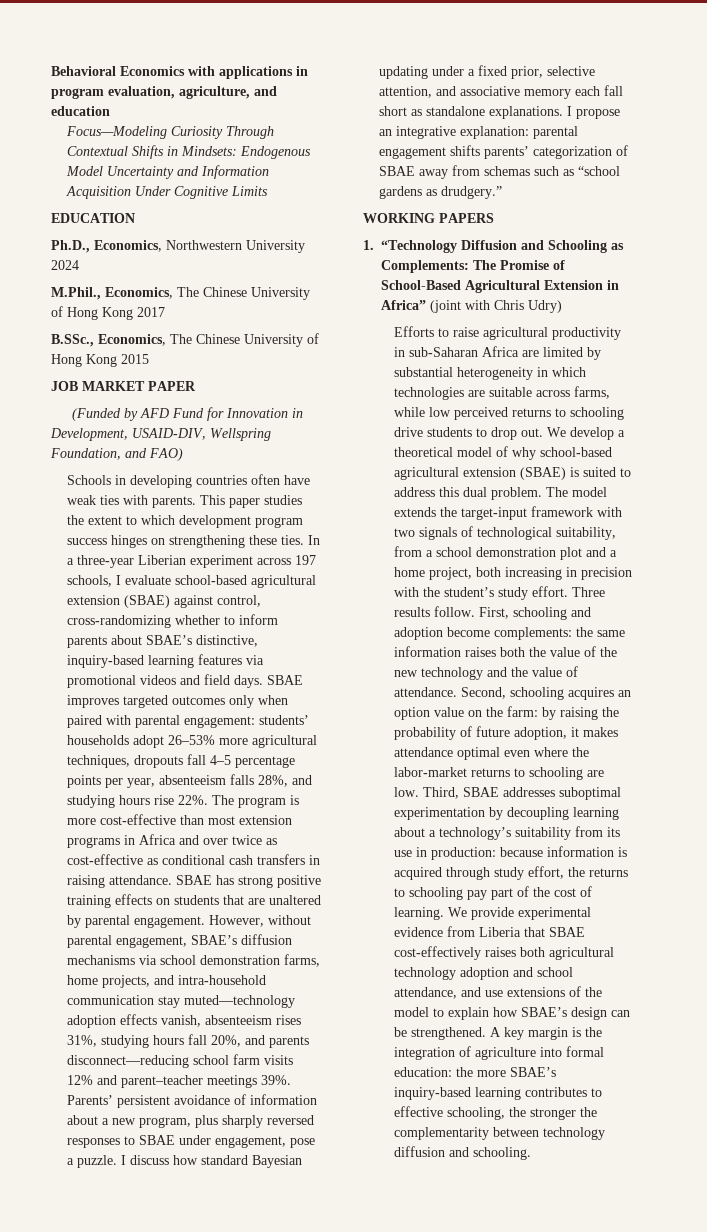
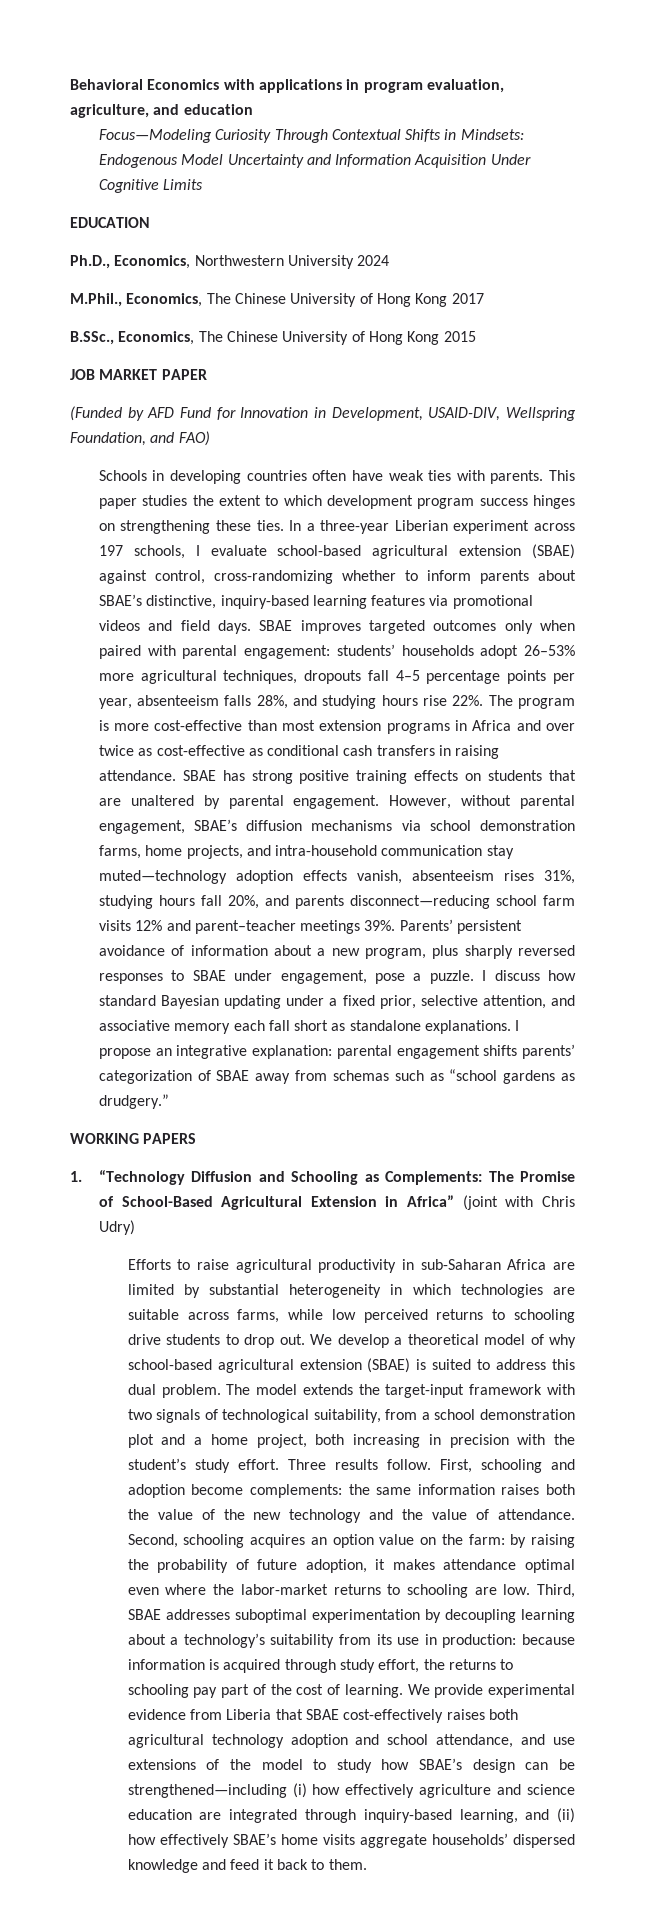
[448,1007,490,1020] explain -> [336,1759,372,1773] study
[411,1027,603,1040] [394,1046,605,1060] [394,1067,557,1077] [394,1087,603,1100] [394,1106,598,1120] [394,1127,606,1140] [394,1146,532,1160] strengthened. A key margin is the integration of agriculture into formal education: the more SBAE’s inquiry-based learning contributes to effective schooling, the stronger the complementarity between technology diffusion and schooling. -> [127,1783,575,1798] [127,1808,575,1823] [127,1833,575,1848] [127,1859,367,1873] strengthened—including (i) how effectively agriculture and science education are integrated through inquiry-based learning, and (ii) how effectively SBAE’s home visits aggregate households’ dispersed knowledge and feed it back to them.

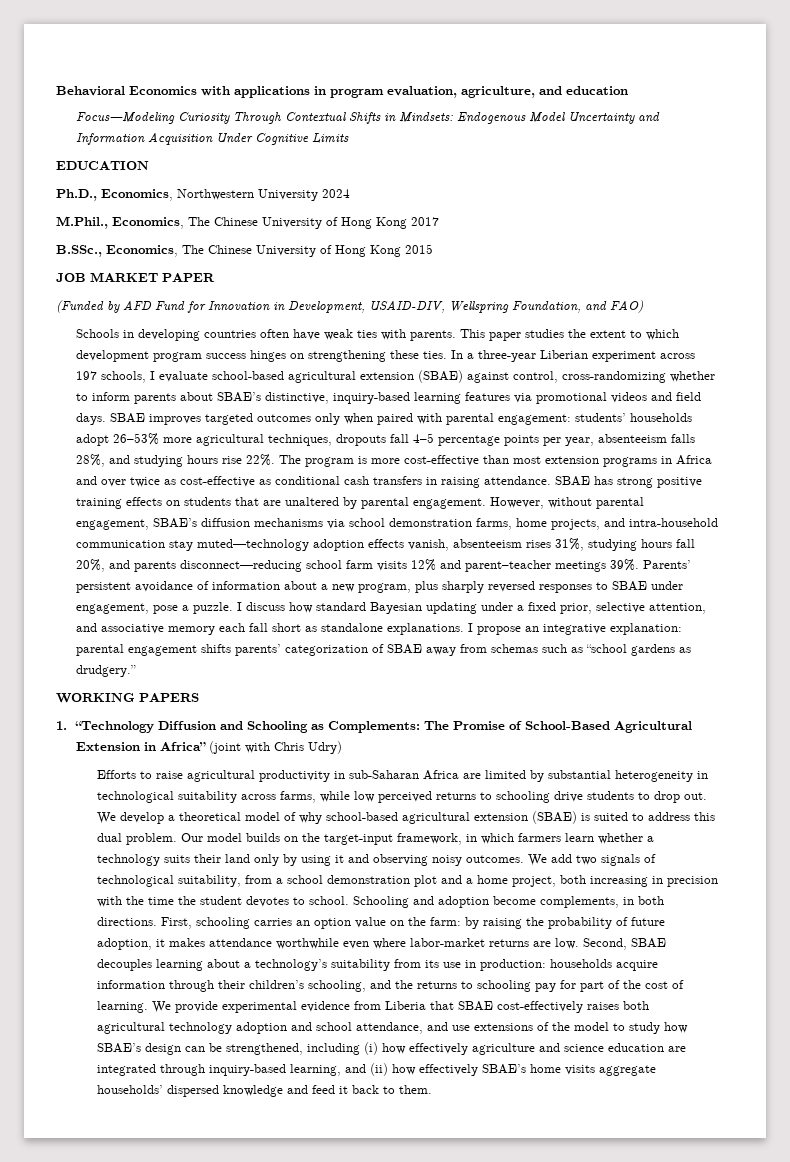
[412,1284,575,1298] [127,1309,179,1320] which technologies are suitable -> [96,791,237,803] technological suitability
[226,1384,575,1398] The model extends the target-input framework with -> [180,833,654,845] [96,854,572,866] Our model builds on the target-input framework, in which farmers learn whether a technology suits their land only by using it and observing noisy outcomes. We add
[127,1458,575,1473] [127,1484,575,1498] [127,1509,575,1523] [127,1534,306,1548] student’s study effort. Three results follow. First, schooling and adoption become complements: the same information raises both the value of the new technology and the value of attendance. Second, schooling acquires -> [147,896,664,908] [96,917,292,929] time the student devotes to school. Schooling and adoption become complements, in both directions. First, schooling carries
[525,1559,575,1573] optimal -> [275,938,339,949] worthwhile
[213,1584,235,1595] the -> (406, 943) none
[387,1584,575,1598] [127,1609,516,1623] to schooling are low. Third, SBAE addresses suboptimal experimentation by decoupling -> [532,938,666,950] [96,959,152,971] are low. Second, SBAE decouples
[522,1634,576,1645] [127,1659,420,1673] because information is acquired through study effort, -> [549,959,658,971] [96,980,391,992] households acquire information through their children’s schooling, and
(218, 1692) none -> [559,980,576,989] for
[127,1784,287,1798] strengthened—including -> [225,1043,360,1055] strengthened, including

